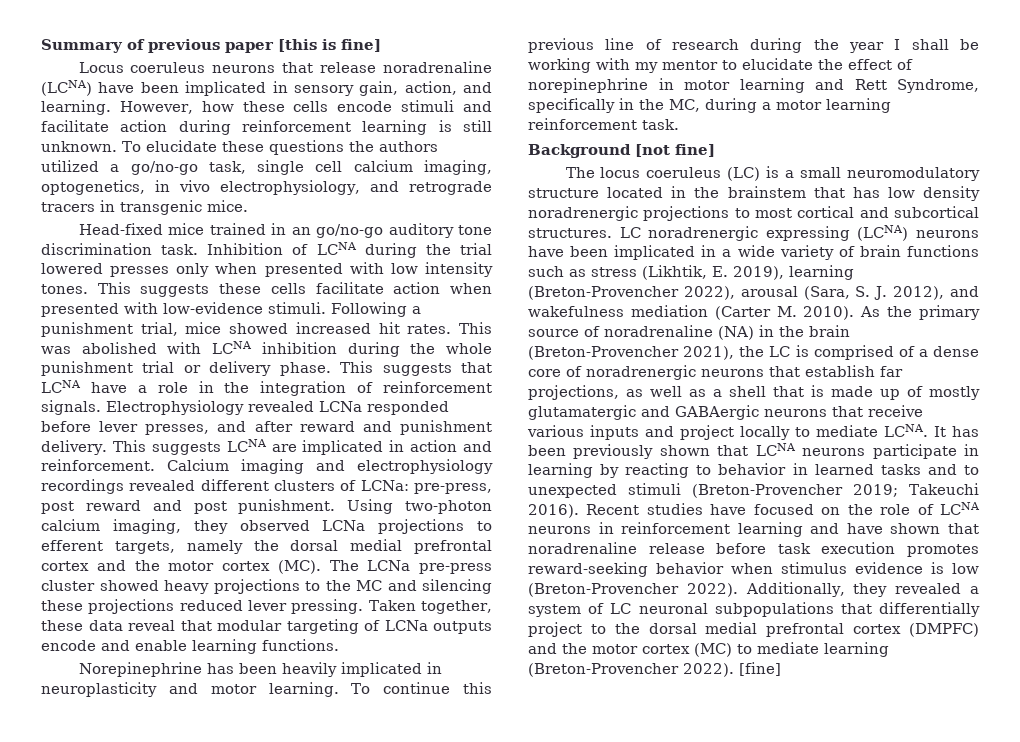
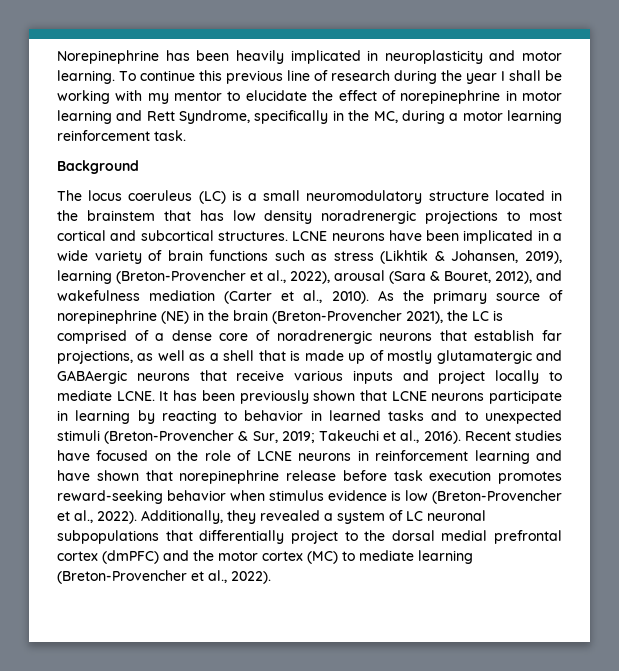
[41,39,381,53] [78,61,492,73] [41,80,492,96] [41,100,492,115] [41,120,492,135] [41,140,438,155] [41,160,492,175] [41,180,493,195] [41,200,248,215] [78,223,492,238] [41,242,493,258] [41,262,494,277] [41,282,493,297] [41,302,421,317] [41,322,493,337] [41,341,493,357] [41,361,492,376] [41,380,492,396] [41,400,449,415] [41,420,493,435] [41,439,492,455] [41,459,493,474] [41,479,492,494] [41,499,492,514] [41,519,492,534] [41,539,492,554] [41,560,492,574] [41,579,492,594] [41,599,493,614] [41,619,492,634] [41,639,339,654] Summary of previous paper [this is fine] // Locus coeruleus neurons that release noradrenaline (LCNA) have been implicated in sensory gain, action, and learning. However, how these cells encode stimuli and facilitate action during reinforcement learning is still unknown. To elucidate these questions the authors utilized a go/no-go task, single cell calcium imaging, optogenetics, in vivo electrophysiology, and retrograde tracers in transgenic mice. // Head-fixed mice trained in an go/no-go auditory tone discrimination task. Inhibition of LCNA during the trial lowered presses only when presented with low intensity tones. This suggests these cells facilitate action when presented with low-evidence stimuli. Following a punishment trial, mice showed increased hit rates. This was abolished with LCNA inhibition during the whole punishment trial or delivery phase. This suggests that LCNA have a role in the integration of reinforcement signals. Electrophysiology revealed LCNa responded before lever presses, and after reward and punishment delivery. This suggests LCNA are implicated in action and reinforcement. Calcium imaging and electrophysiology recordings revealed different clusters of LCNa: pre-press, post reward and post punishment. Using two-photon calcium imaging, they observed LCNa projections to efferent targets, namely the dorsal medial prefrontal cortex and the motor cortex (MC). The LCNa pre-press cluster showed heavy projections to the MC and silencing these projections reduced lever pressing. Taken together, these data reveal that modular targeting of LCNa outputs encode and enable learning functions. // -> (57, 57) none
[635,144,715,157] [not fine] -> (139, 167) none
[619,225,909,241] LC noradrenergic expressing (LCNA) -> [292,231,328,241] LCNE
[642,265,854,280] [528,286,888,300] (Likhtik, E. 2019), learning (Breton-Provencher 2022), arousal (Sara, S. J. -> [380,250,562,264] [57,270,491,284] (Likhtik & Johansen, 2019), learning (Breton-Provencher et al., 2022), arousal (Sara & Bouret,
[776,306,797,317] M. -> [281,290,323,303] et al.,
[604,325,754,340] noradrenaline (NA) -> [57,310,189,324] norepinephrine (NE)
[884,424,928,437] LCNA. -> [116,391,155,401] LCNE.
[755,443,796,456] LCNA -> [391,391,427,401] LCNE
[853,483,980,497] 2019; Takeuchi -> [238,430,420,443] & Sur, 2019; Takeuchi et al.,
[940,502,981,515] LCNA -> [256,451,292,461] LCNE
[528,542,637,554] noradrenaline -> [179,470,280,484] norepinephrine
(679, 590) none -> [57,510,93,523] et al.,
[909,623,979,637] (DMPFC) -> [102,550,159,564] (dmPFC)
[683,662,781,677] 2022). [fine] -> [191,570,271,584] et al., 2022).

